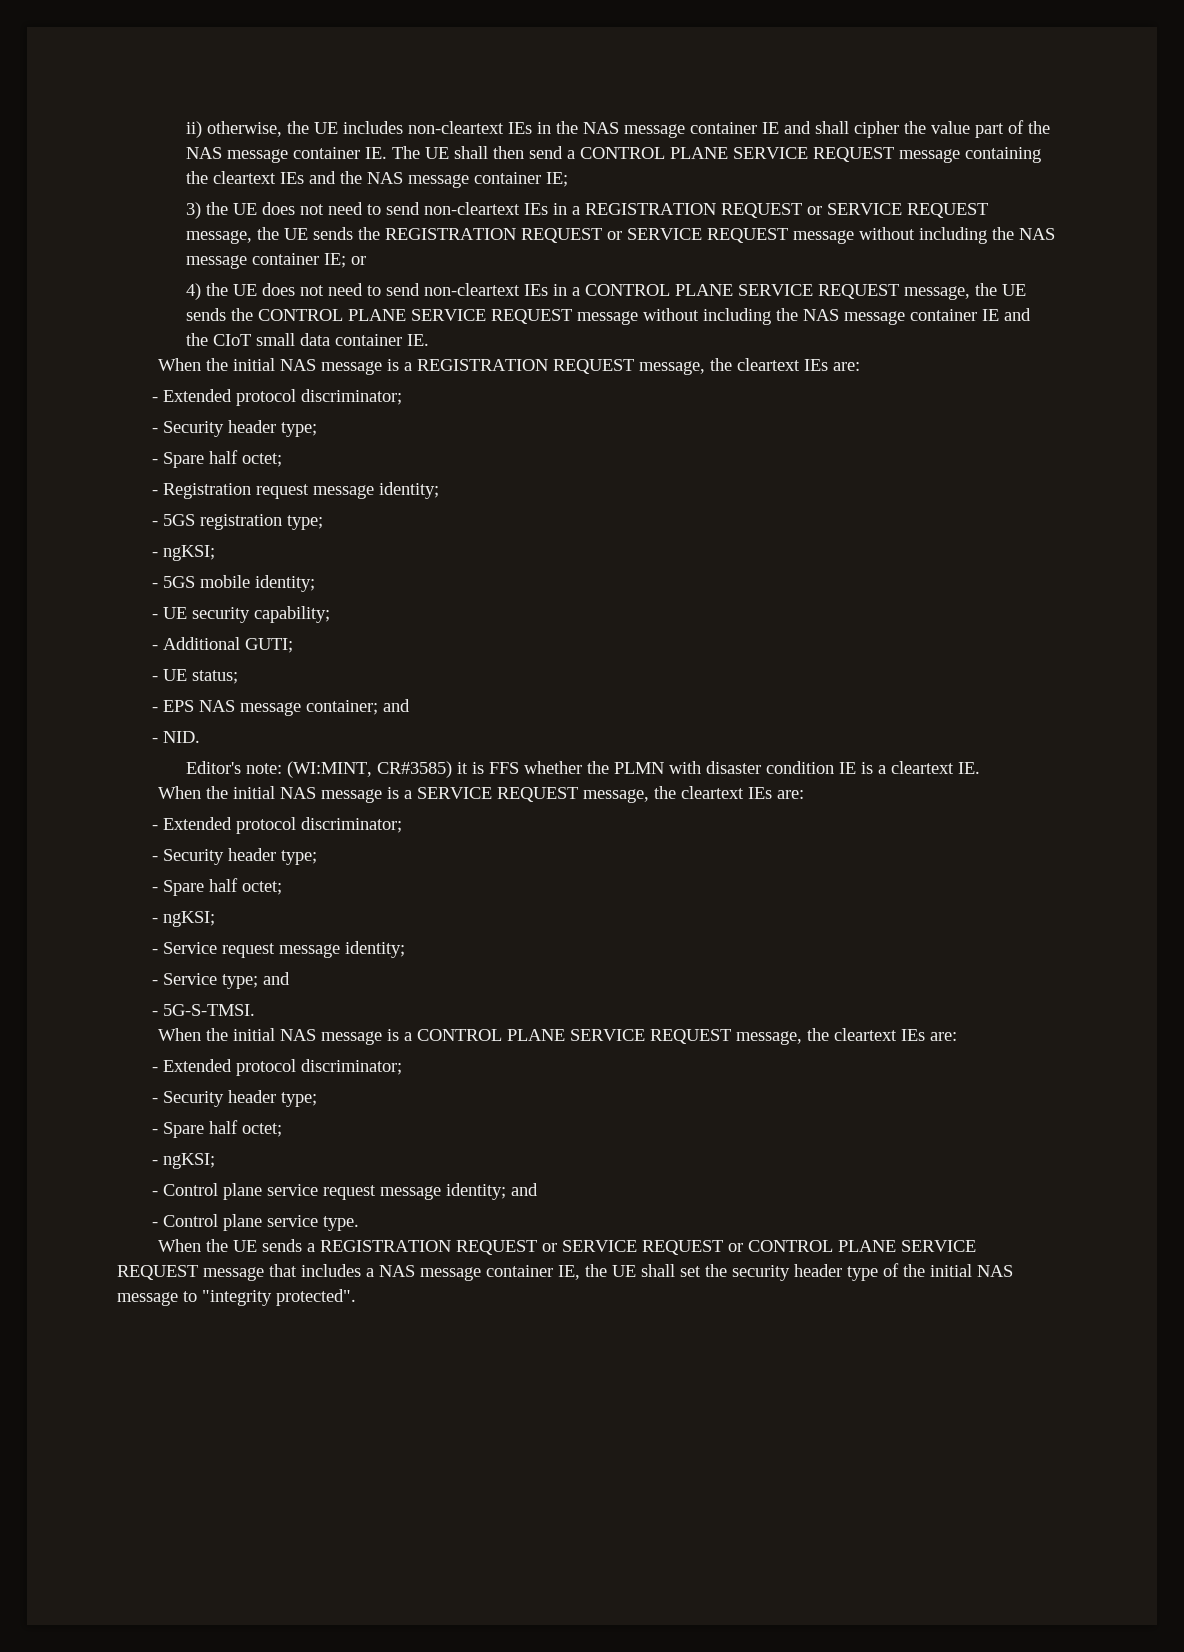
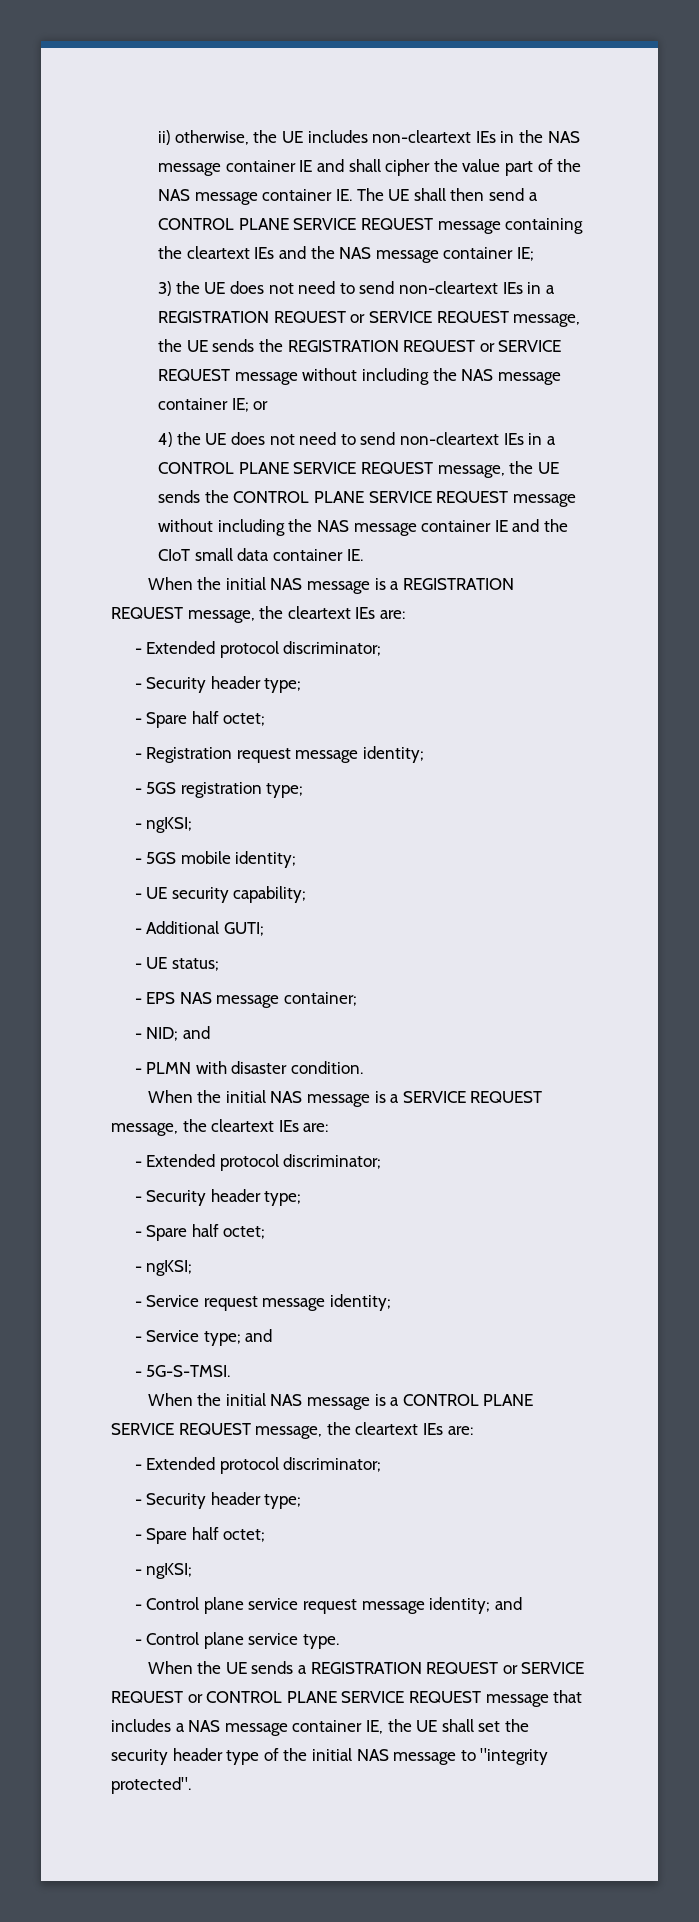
[382,699,410,712] [151,731,200,743] [186,761,981,778] and // - NID. // Editor's note: (WI:MINT, CR#3585) it is FFS whether the PLMN with disaster condition IE is a cleartext IE. -> [134,1026,210,1041] [134,1061,363,1074] // - NID; and // - PLMN with disaster condition.

